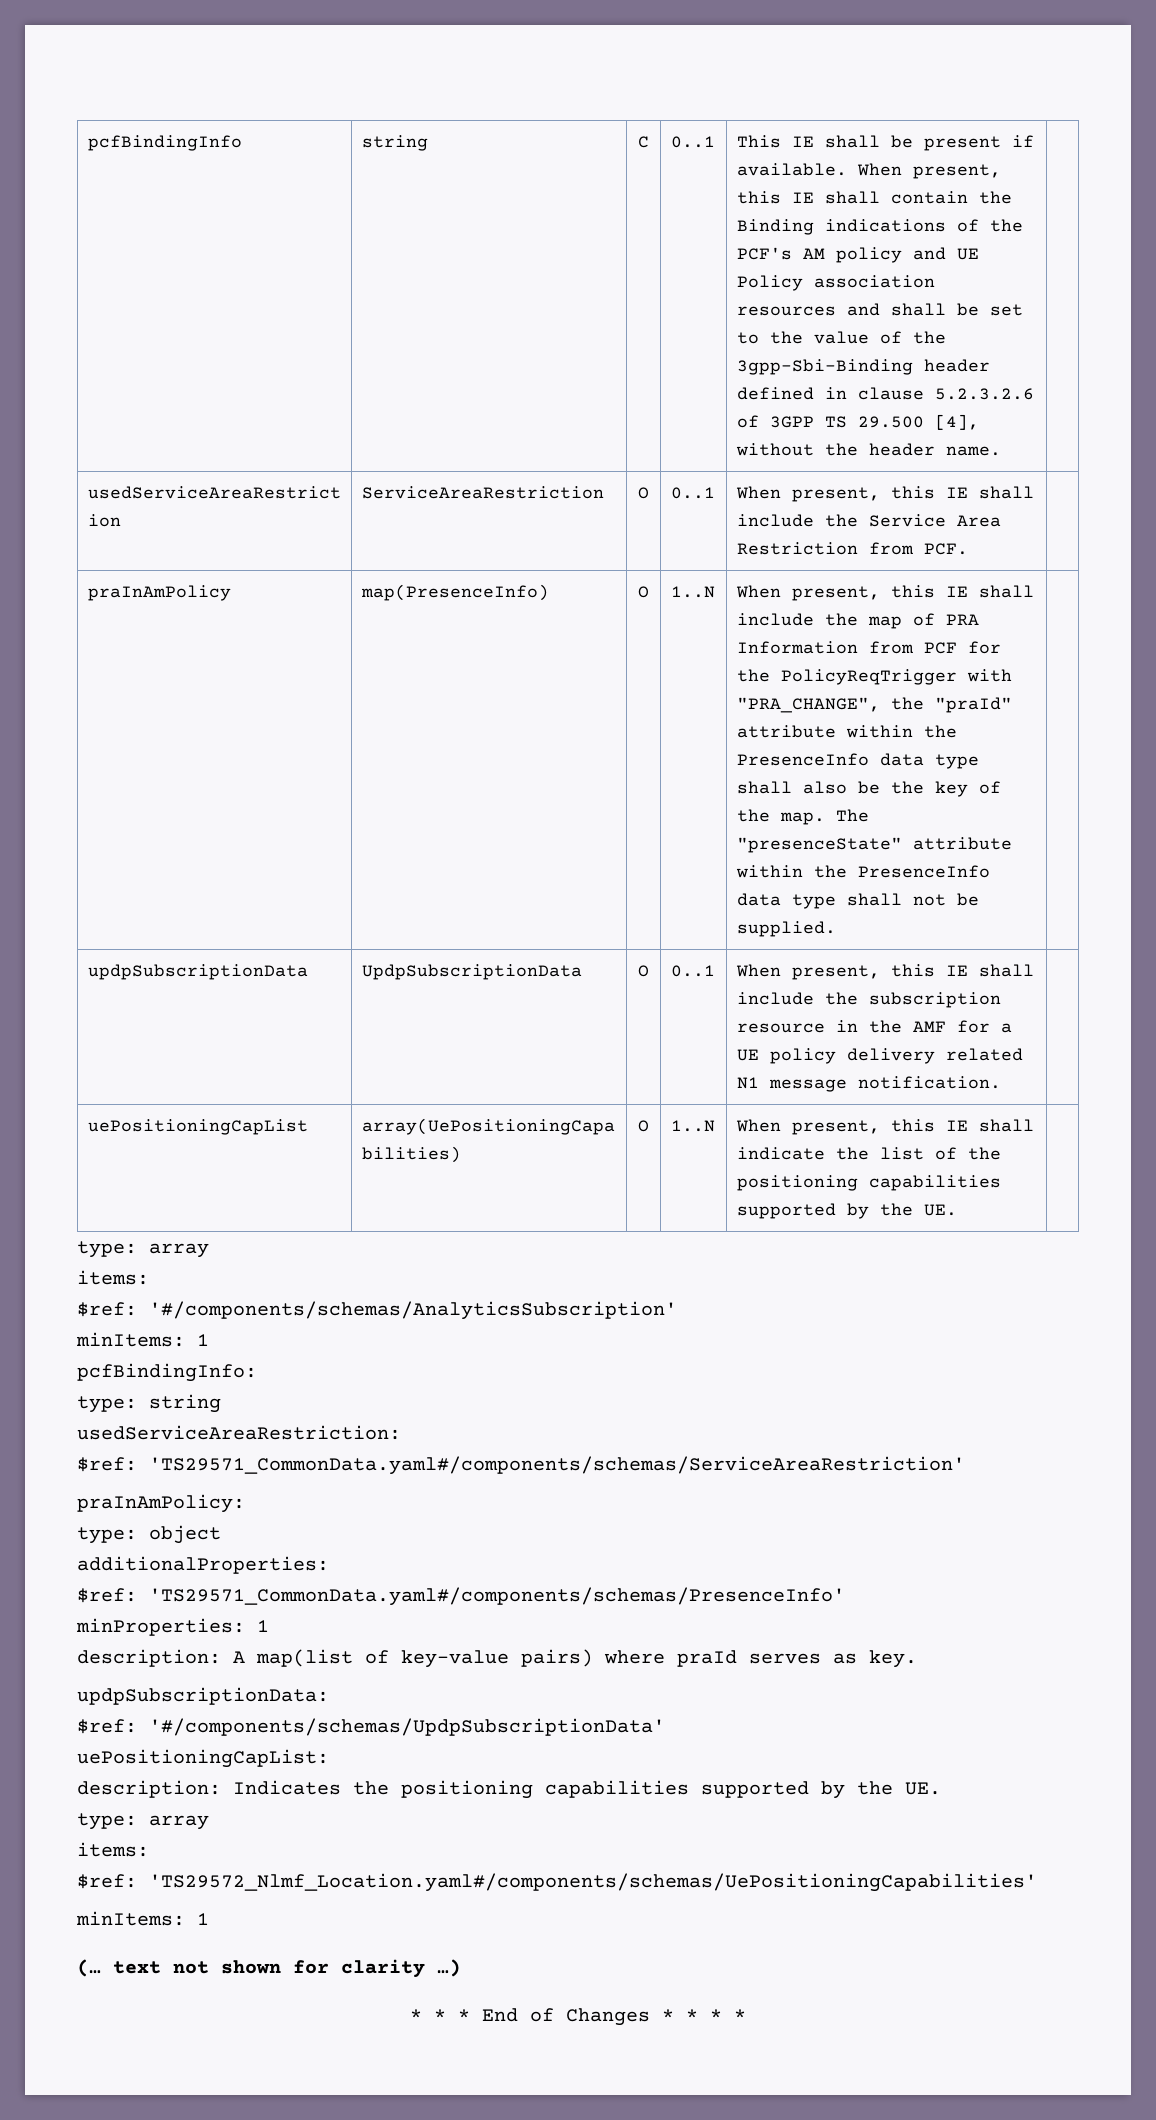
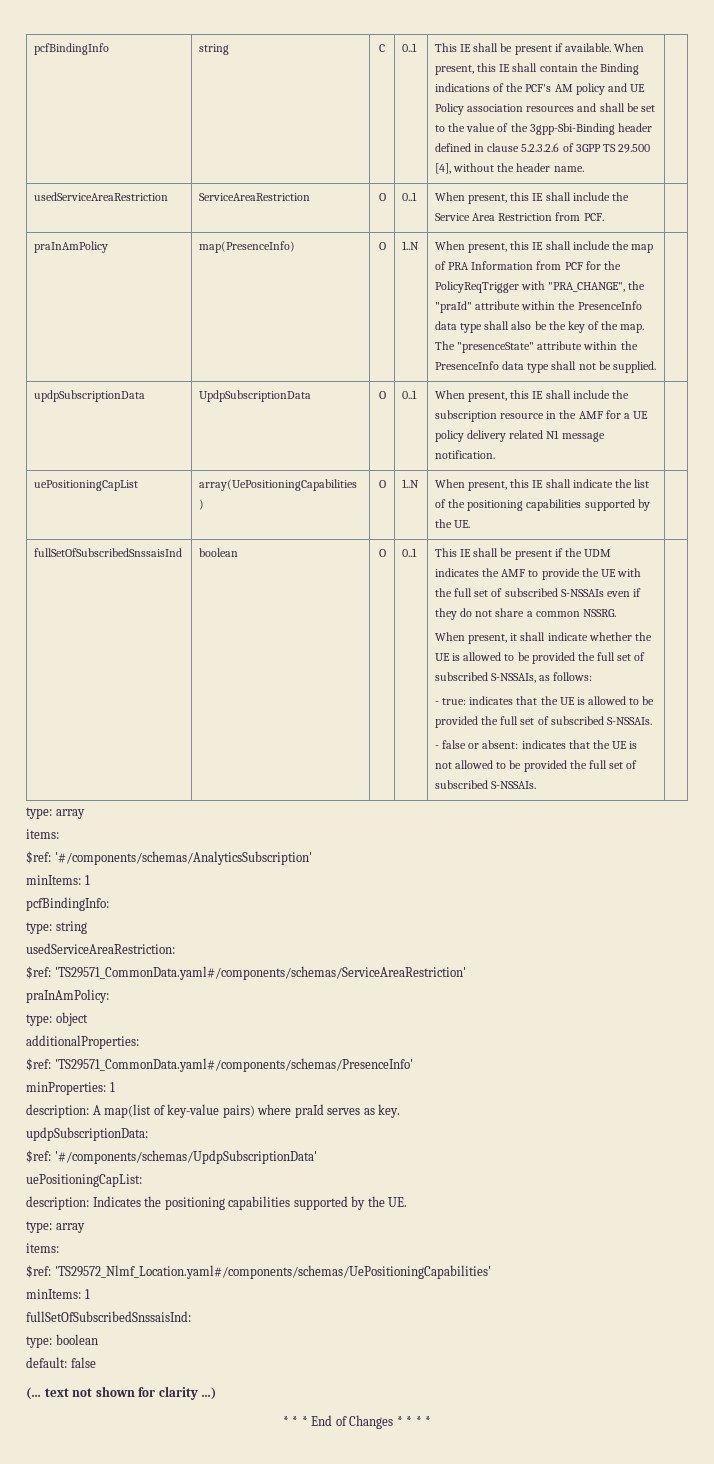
(957, 1210) none -> [34,548,183,557] [199,548,239,557] [378,549,386,557] [402,548,418,557] [435,548,611,560] [435,568,641,580] [435,588,641,597] [435,608,616,620] [435,632,652,644] [435,652,646,664] [435,672,593,683] [435,696,655,705] [435,716,652,728] [435,740,638,749] [435,760,638,772] [435,780,537,789] // fullSetOfSubscribedSnssaisInd | boolean | O | 0..1 | This IE shall be present if the UDM indicates the AMF to provide the UE with the full set of subscribed S-NSSAIs even if they do not share a common NSSRG. // When present, it shall indicate whether the UE is allowed to be provided the full set of subscribed S-NSSAIs, as follows: // - true: indicates that the UE is allowed to be provided the full set of subscribed S-NSSAIs. // - false or absent: indicates that the UE is not allowed to be provided the full set of subscribed S-NSSAIs. |
(209, 1919) none -> [26,1311,191,1322] [26,1334,98,1348] [26,1357,96,1368] // fullSetOfSubscribedSnssaisInd: // type: boolean // default: false

